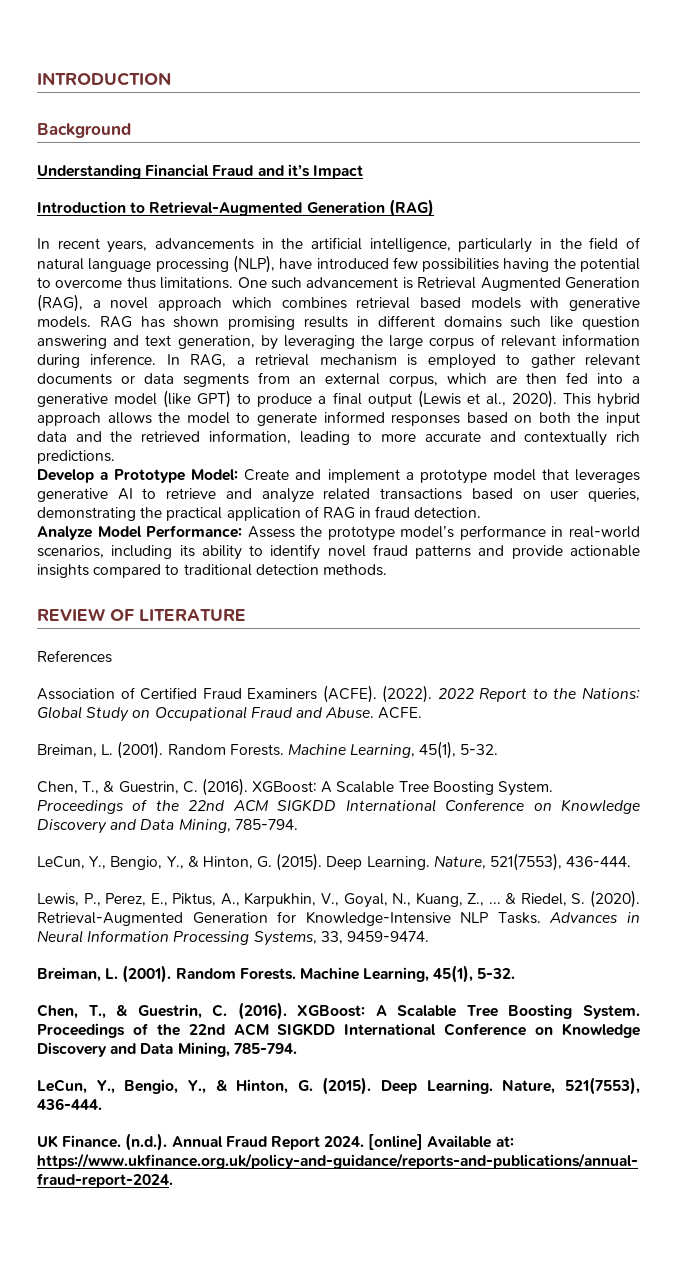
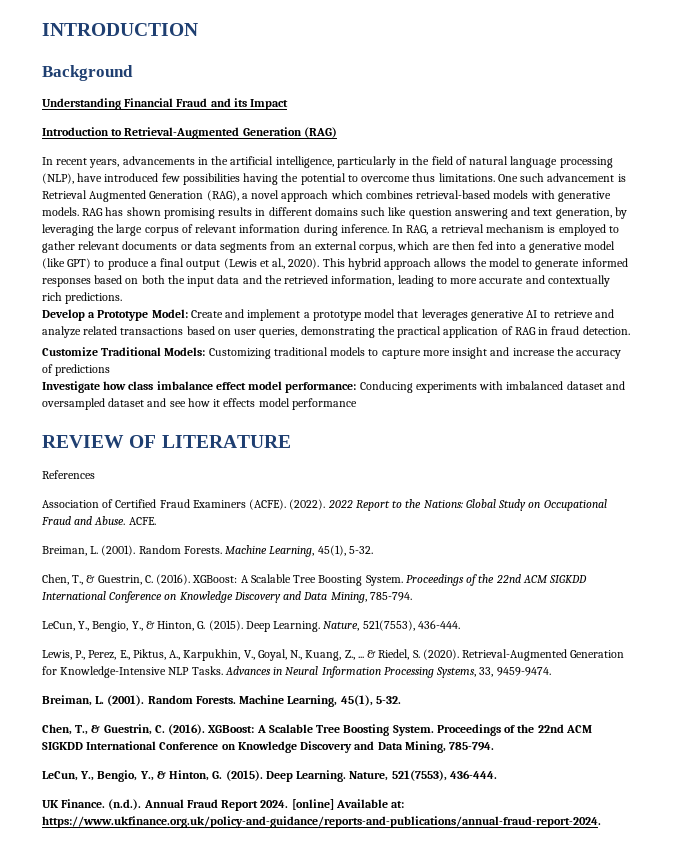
[287,164,310,177] it’s -> [233,98,247,107] its
[356,297,461,309] retrieval based -> [416,190,491,199] retrieval-based
[37,525,640,541] [37,544,640,560] [37,564,387,578] Analyze Model Performance: Assess the prototype model’s performance in real-world scenarios, including its ability to identify novel fraud patterns and provide actionable insights compared to traditional detection methods. -> [42,347,622,359] [42,364,111,376] [42,381,625,393] [42,398,357,410] Customize Traditional Models: Customizing traditional models to capture more insight and increase the accuracy of predictions // Investigate how class imbalance effect model performance: Conducing experiments with imbalanced dataset and oversampled dataset and see how it effects model performance

